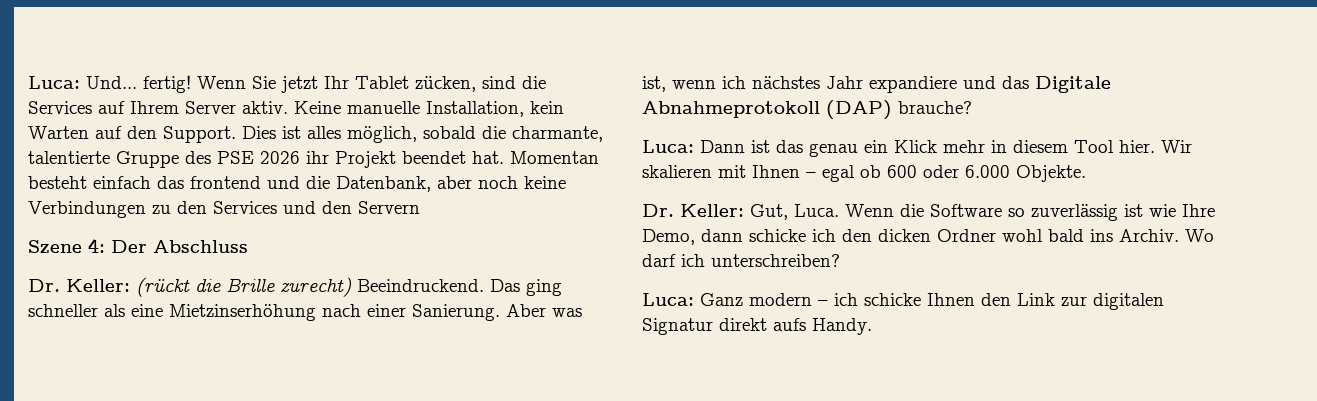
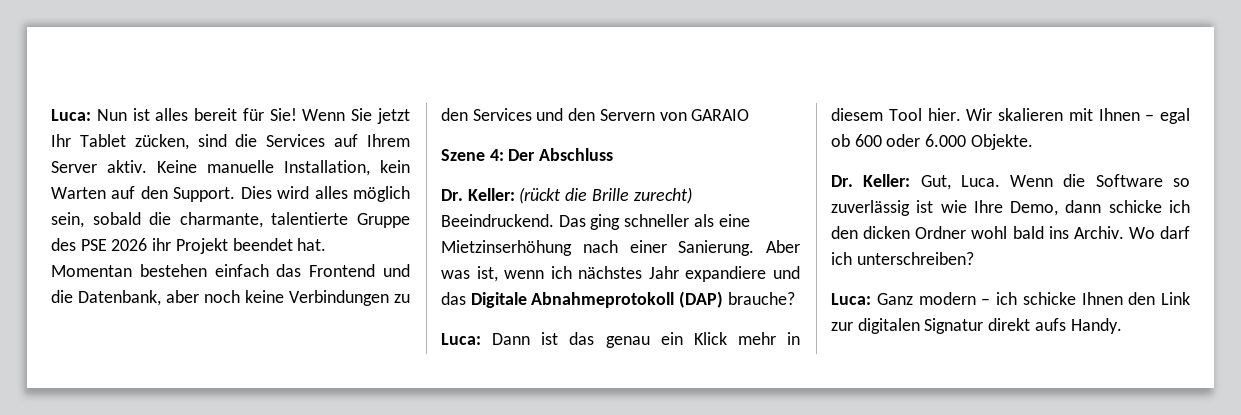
[28,75,191,93] Luca: Und... fertig! -> [51,108,297,121] Luca: Nun ist alles bereit für Sie!
[282,126,417,143] ist alles möglich, -> [277,186,411,202] [51,212,84,228] wird alles möglich sein,
[28,176,87,189] besteht -> [139,264,207,277] bestehen
[190,176,261,189] frontend -> [309,264,376,277] Frontend
(420, 207) none -> [659,109,750,121] von GARAIO

